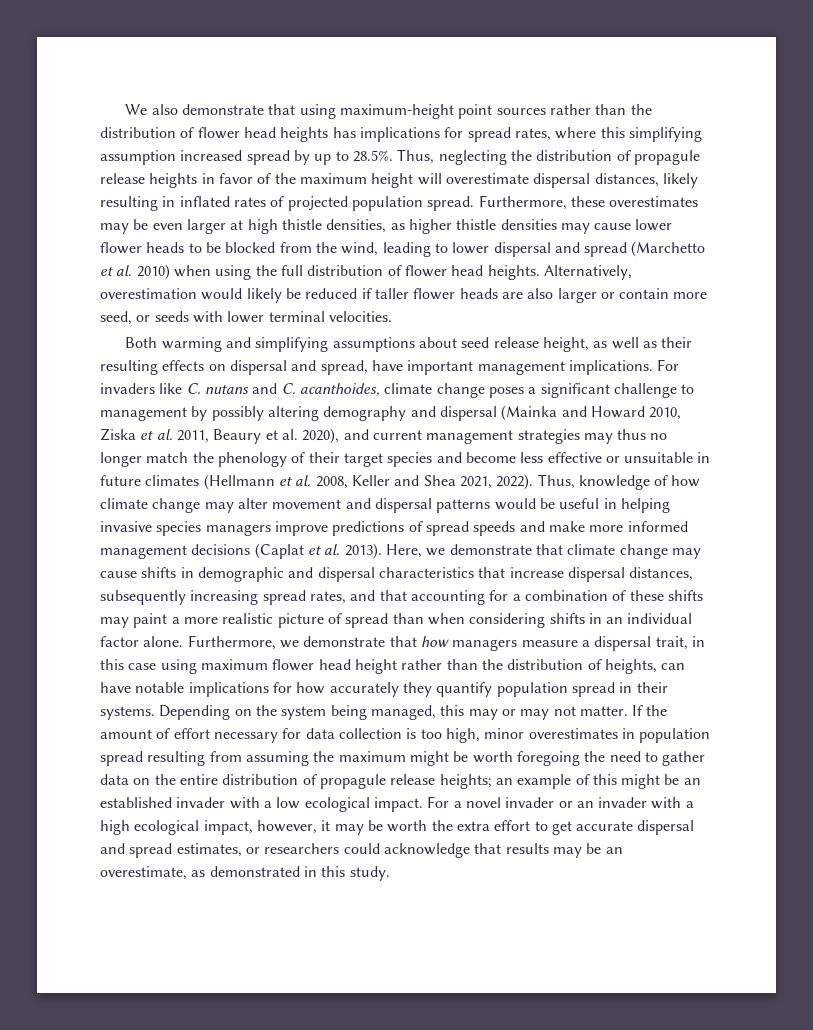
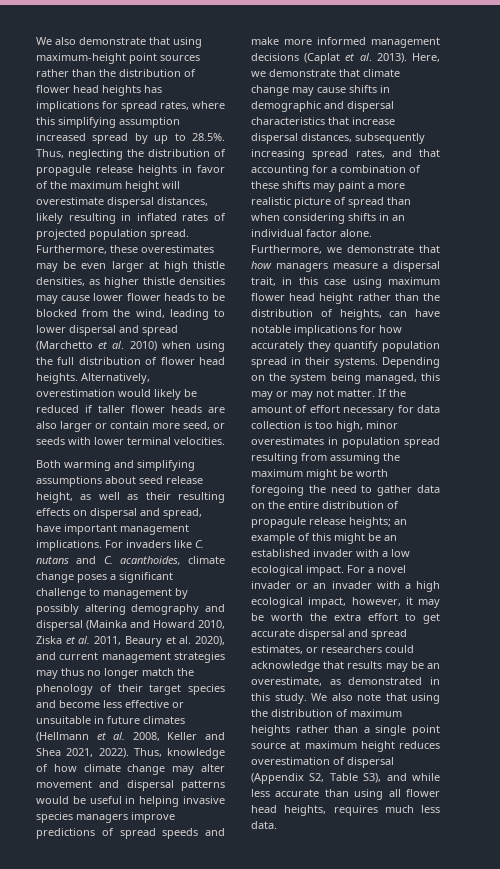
(390, 873) none -> [311,693,440,704] [251,709,402,717] [251,725,440,736] [251,741,440,752] [251,757,394,768] [251,773,440,784] [251,789,440,800] [251,805,440,816] [251,821,277,829] We also note that using the distribution of maximum heights rather than a single point source at maximum height reduces overestimation of dispersal (Appendix S2, Table S3), and while less accurate than using all flower head heights, requires much less data.

